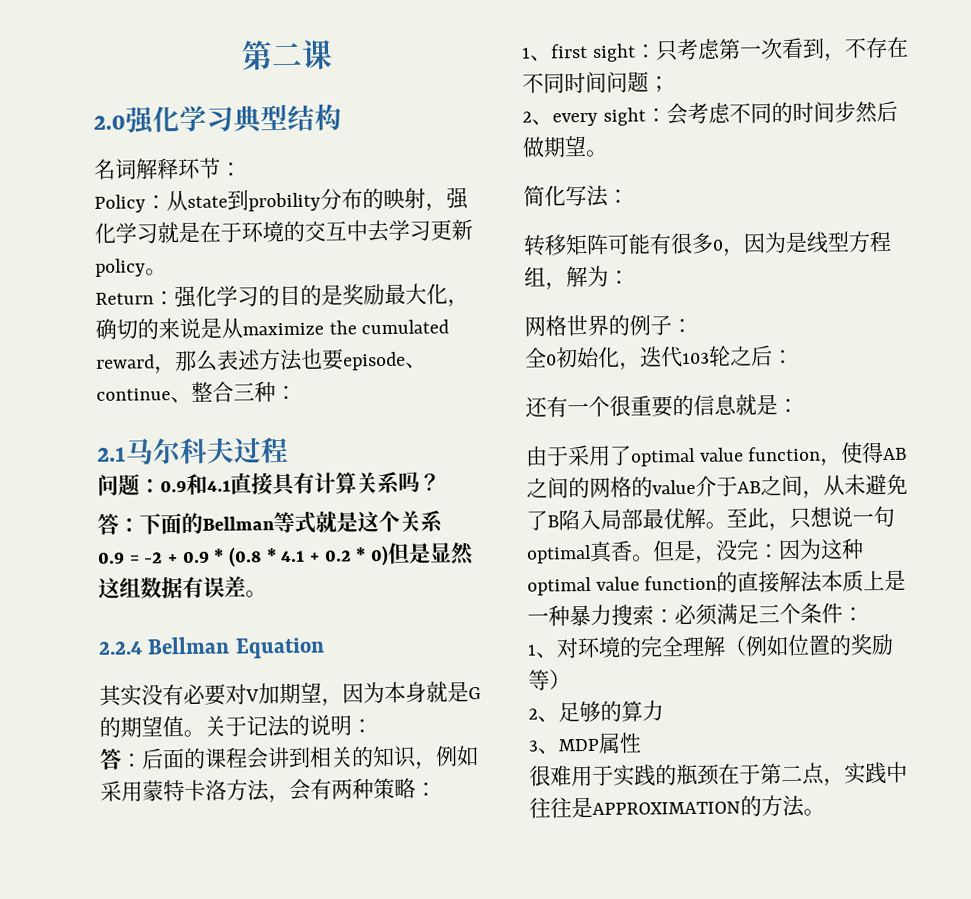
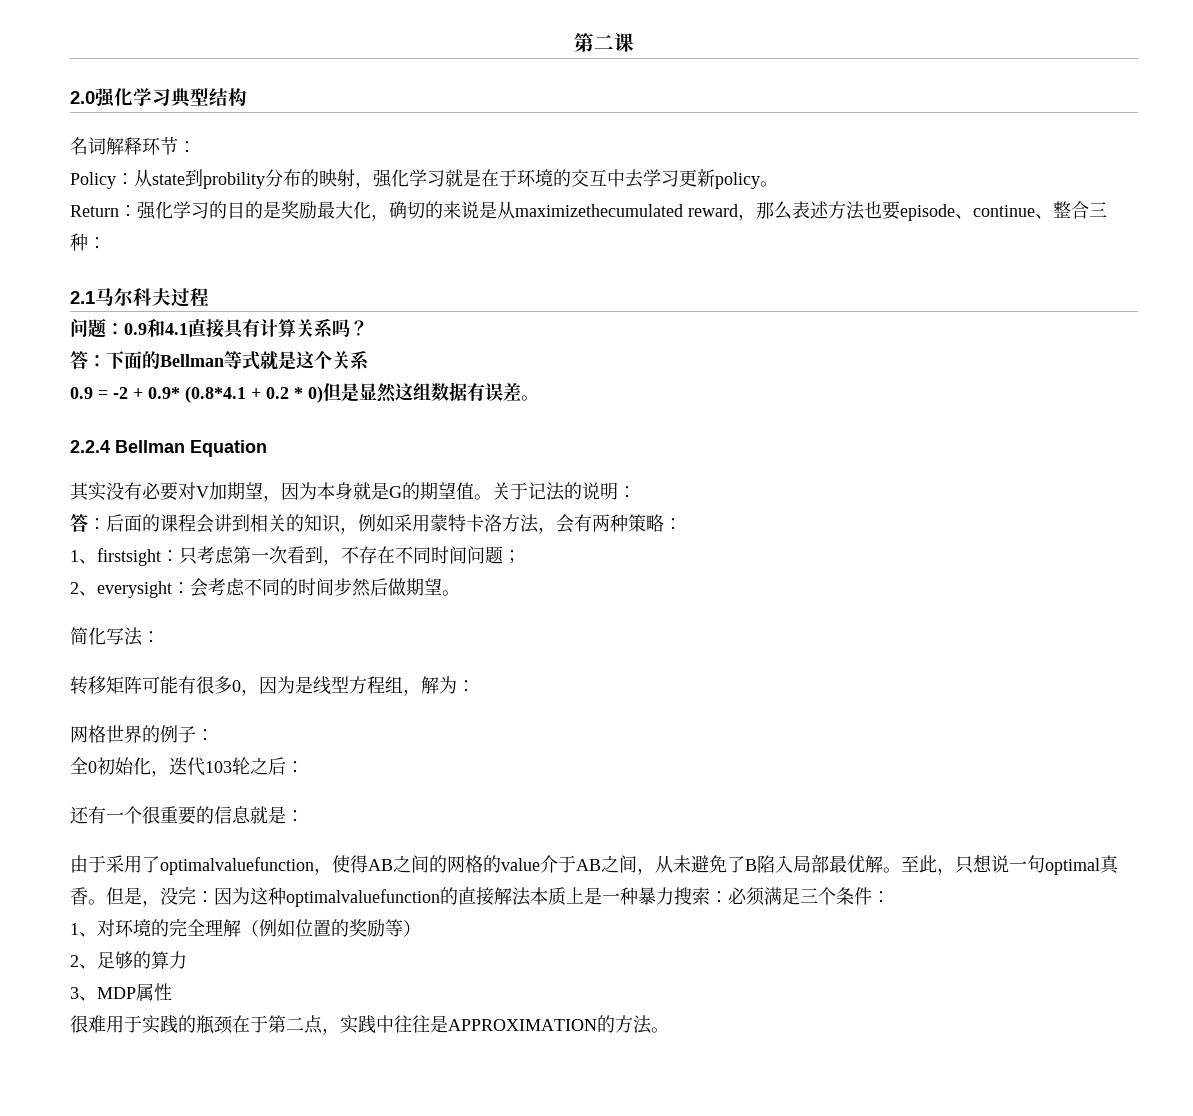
[242,319,450,336] maximize the cumulated -> [515,204,683,217] maximizethecumulated
[182,547,306,568] 0.9 * (0.8 * 4.1 -> [148,386,246,403] 0.9* (0.8*4.1
[550,43,636,62] first sight -> [97,548,161,566] firstsight
[552,107,646,127] every sight -> [97,581,172,598] everysight
[630,446,822,467] optimal value function -> [160,857,314,875] optimalvaluefunction
[527,575,718,596] optimal value function -> [286,889,440,907] optimalvaluefunction

